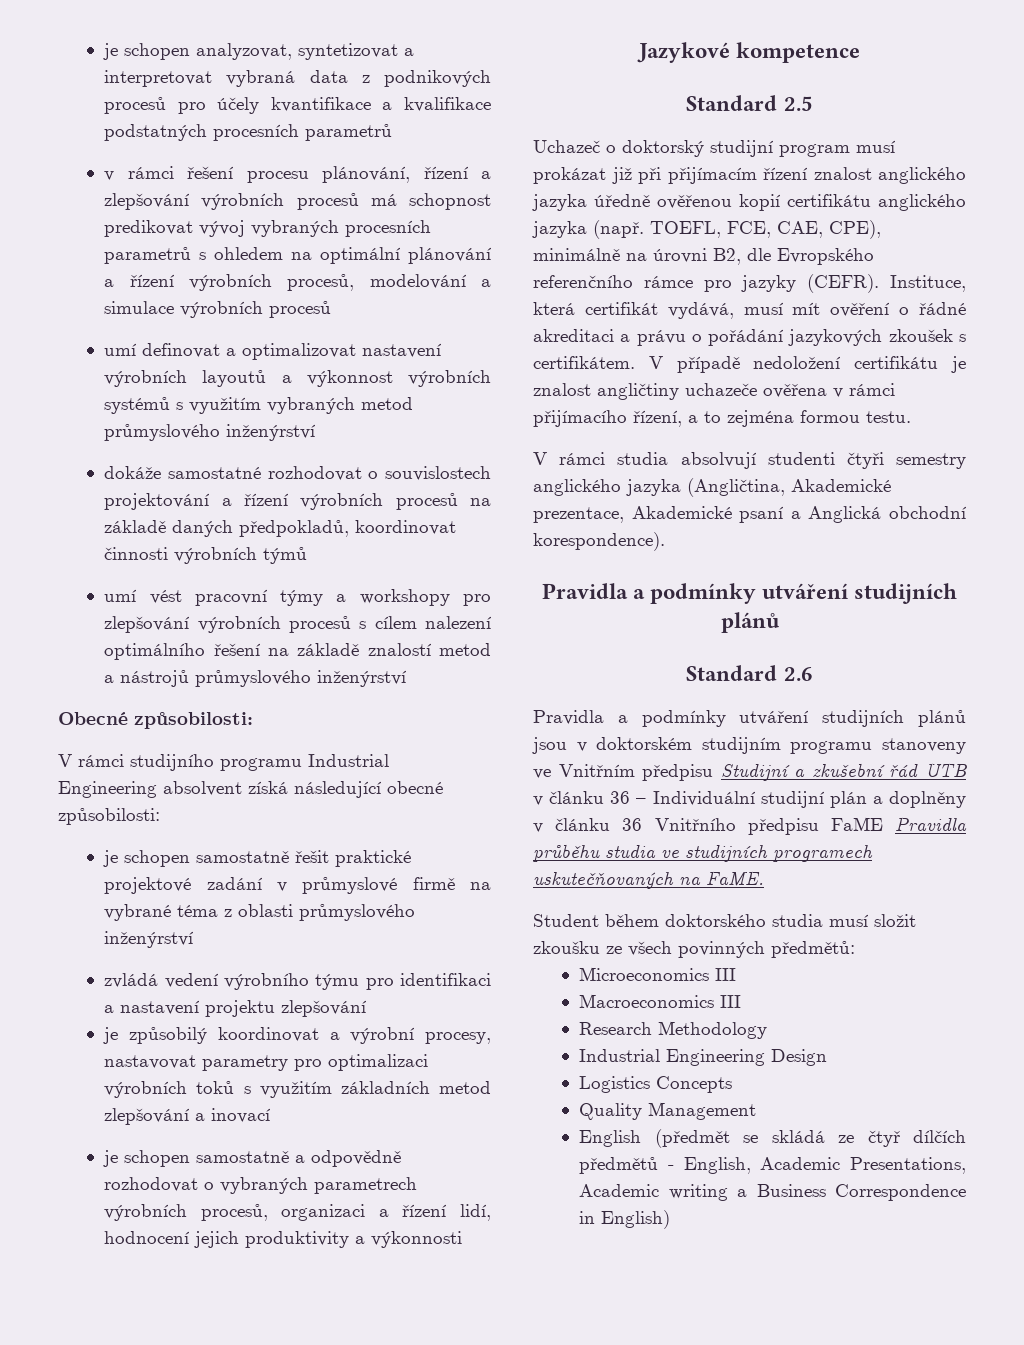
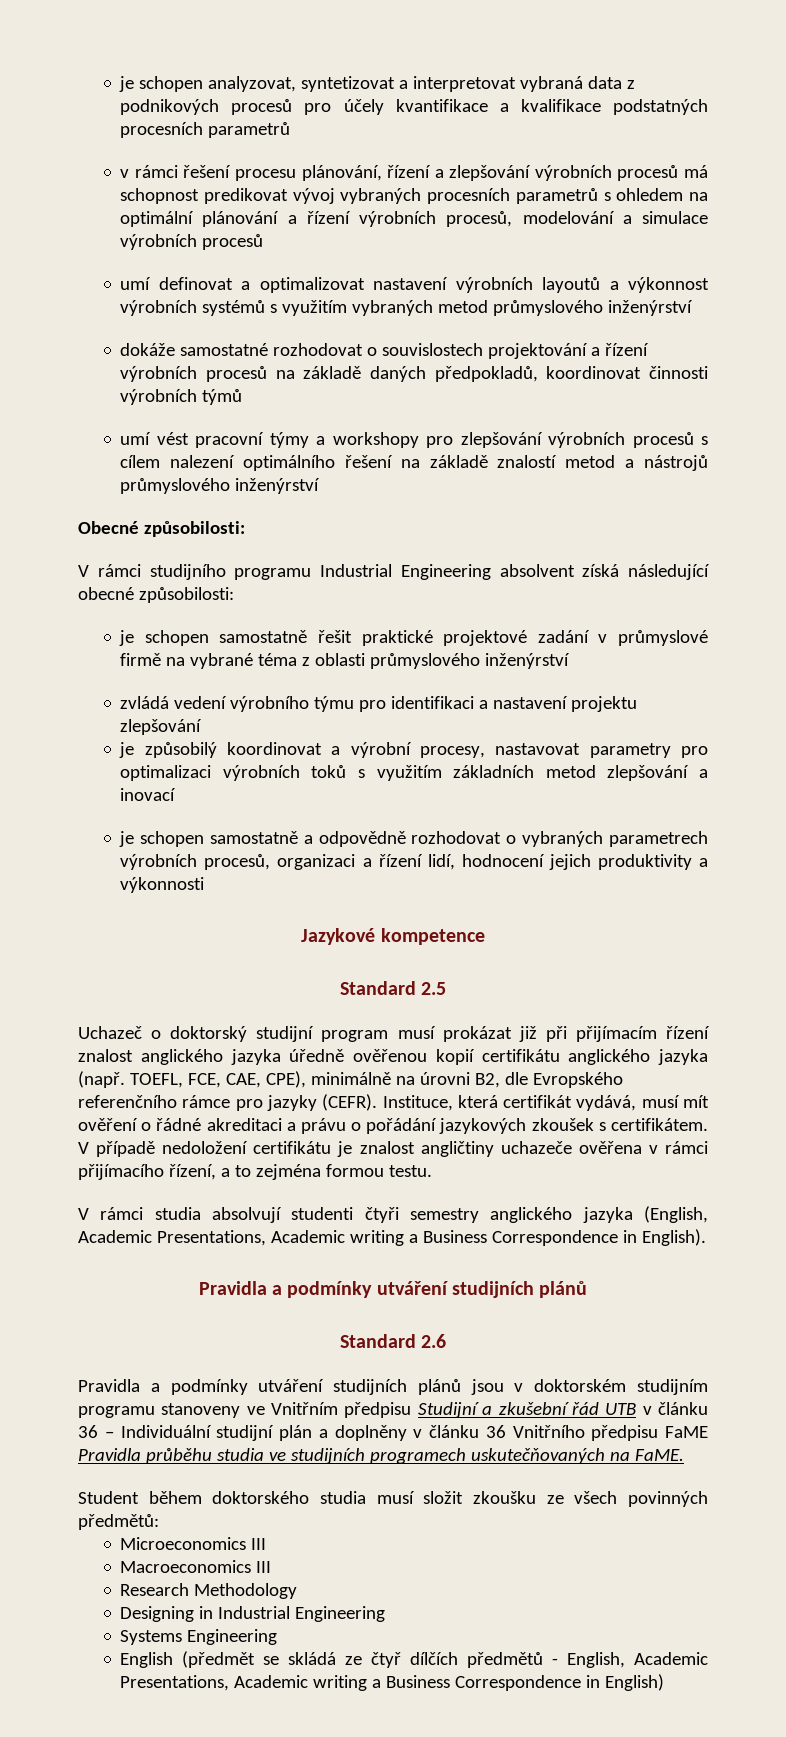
[687,478,891,497] [533,506,967,523] [533,532,665,551] (Angličtina, Akademické prezentace, Akademické psaní a Anglická obchodní korespondence). -> [643,1206,708,1223] [78,1229,706,1246] (English, Academic Presentations, Academic writing a Business Correspondence in English).
[579,1049,828,1066] [579,1076,733,1093] [579,1102,757,1120] Industrial Engineering Design // Logistics Concepts // Quality Management -> [120,1606,386,1622] [120,1629,278,1645] Designing in Industrial Engineering // Systems Engineering

